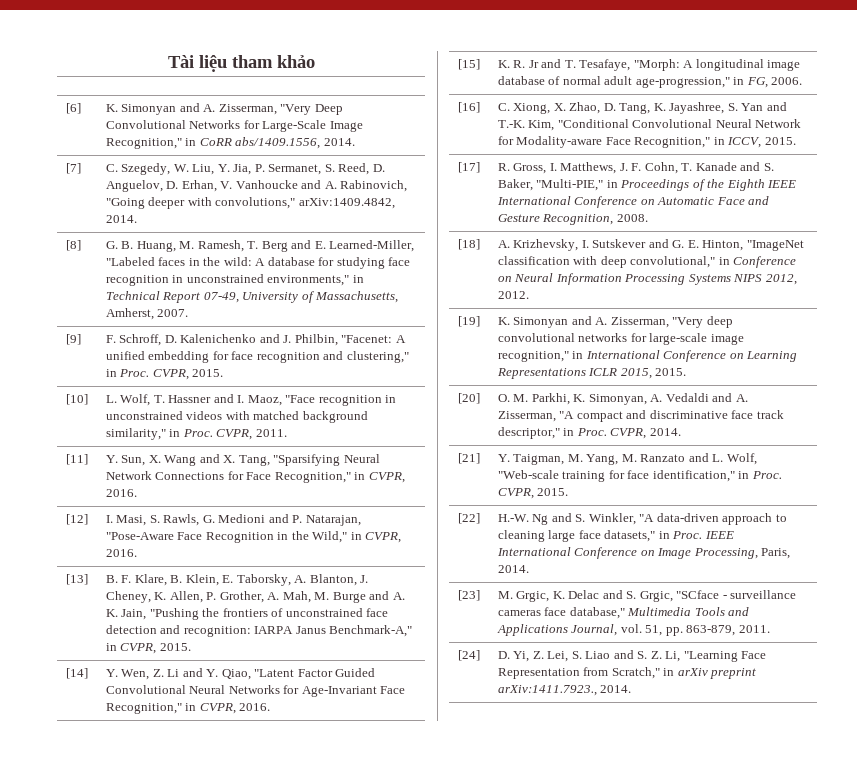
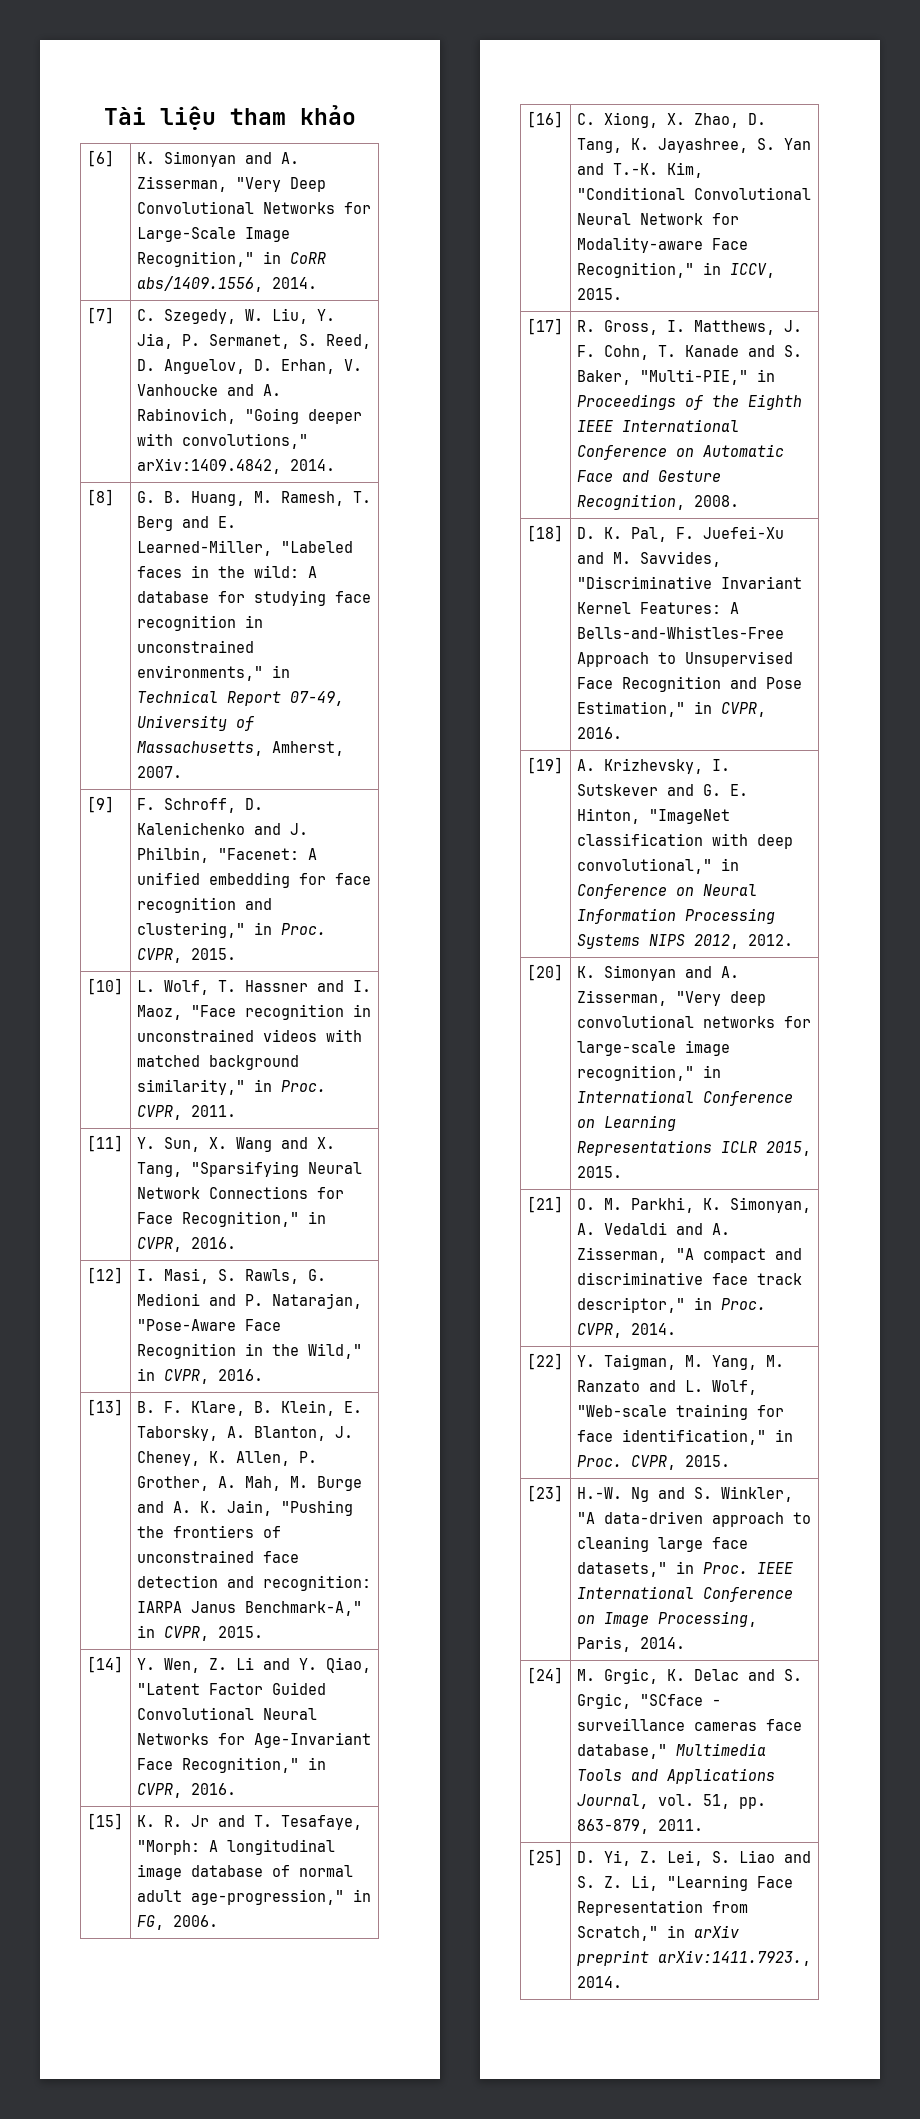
(480, 244) none -> [576,526,784,542] [576,551,721,567] [576,576,802,589] [576,602,739,614] [576,626,784,639] [576,651,793,667] [576,676,802,692] [576,701,766,717] [576,727,622,739] [526,757,563,774] | D. K. Pal, F. Juefei-Xu and M. Savvides, "Discriminative Invariant Kernel Features: A Bells-and-Whistles-Free Approach to Unsupervised Face Recognition and Pose Estimation," in CVPR, 2016. // [19]
[457,316,480,327] [19] -> [526,964,563,981] [20]
[457,393,480,404] [20] -> [526,1196,563,1213] [21]
[457,453,480,464] [21] -> [526,1353,563,1370] [22]
[457,513,480,524] [22] -> [526,1485,563,1502] [23]
[457,590,480,601] [23] -> [526,1667,563,1684] [24]
[457,650,480,661] [24] -> [526,1849,563,1866] [25]

